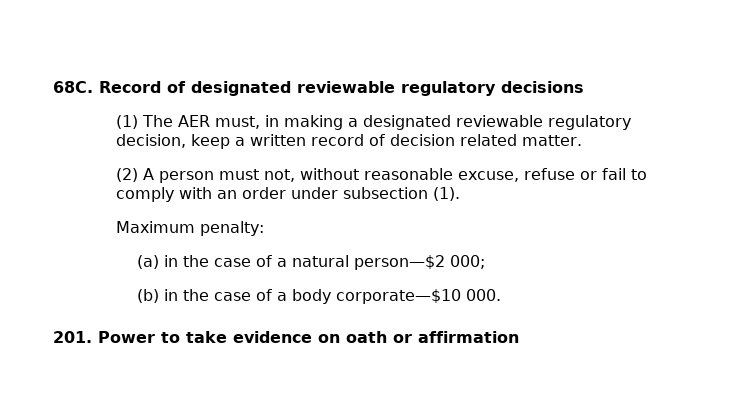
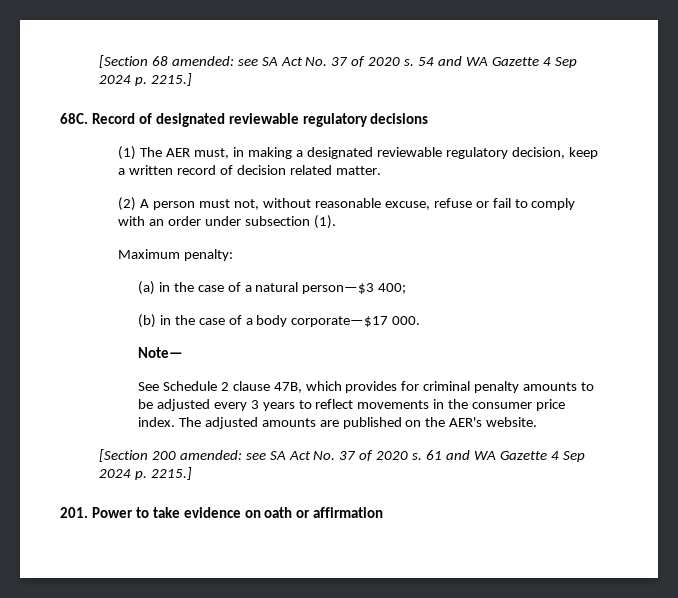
(53, 87) none -> [98,55,577,68] [98,73,192,86] [Section 68 amended: see SA Act No. 37 of 2020 s. 54 and WA Gazette 4 Sep 2024 p. 2215.] //
[353,255,485,270] person—$2 000; -> [302,283,407,294] person—$3 400;
[335,289,461,304] corporate—$10 -> [291,316,389,327] corporate—$17
(501, 295) none -> [137,347,183,358] [137,381,595,393] [137,399,566,411] [137,417,538,429] [98,449,585,462] [98,467,192,480] // Note— // See Schedule 2 clause 47B, which provides for criminal penalty amounts to be adjusted every 3 years to reflect movements in the consumer price index. The adjusted amounts are published on the AER's website. // [Section 200 amended: see SA Act No. 37 of 2020 s. 61 and WA Gazette 4 Sep 2024 p. 2215.]

